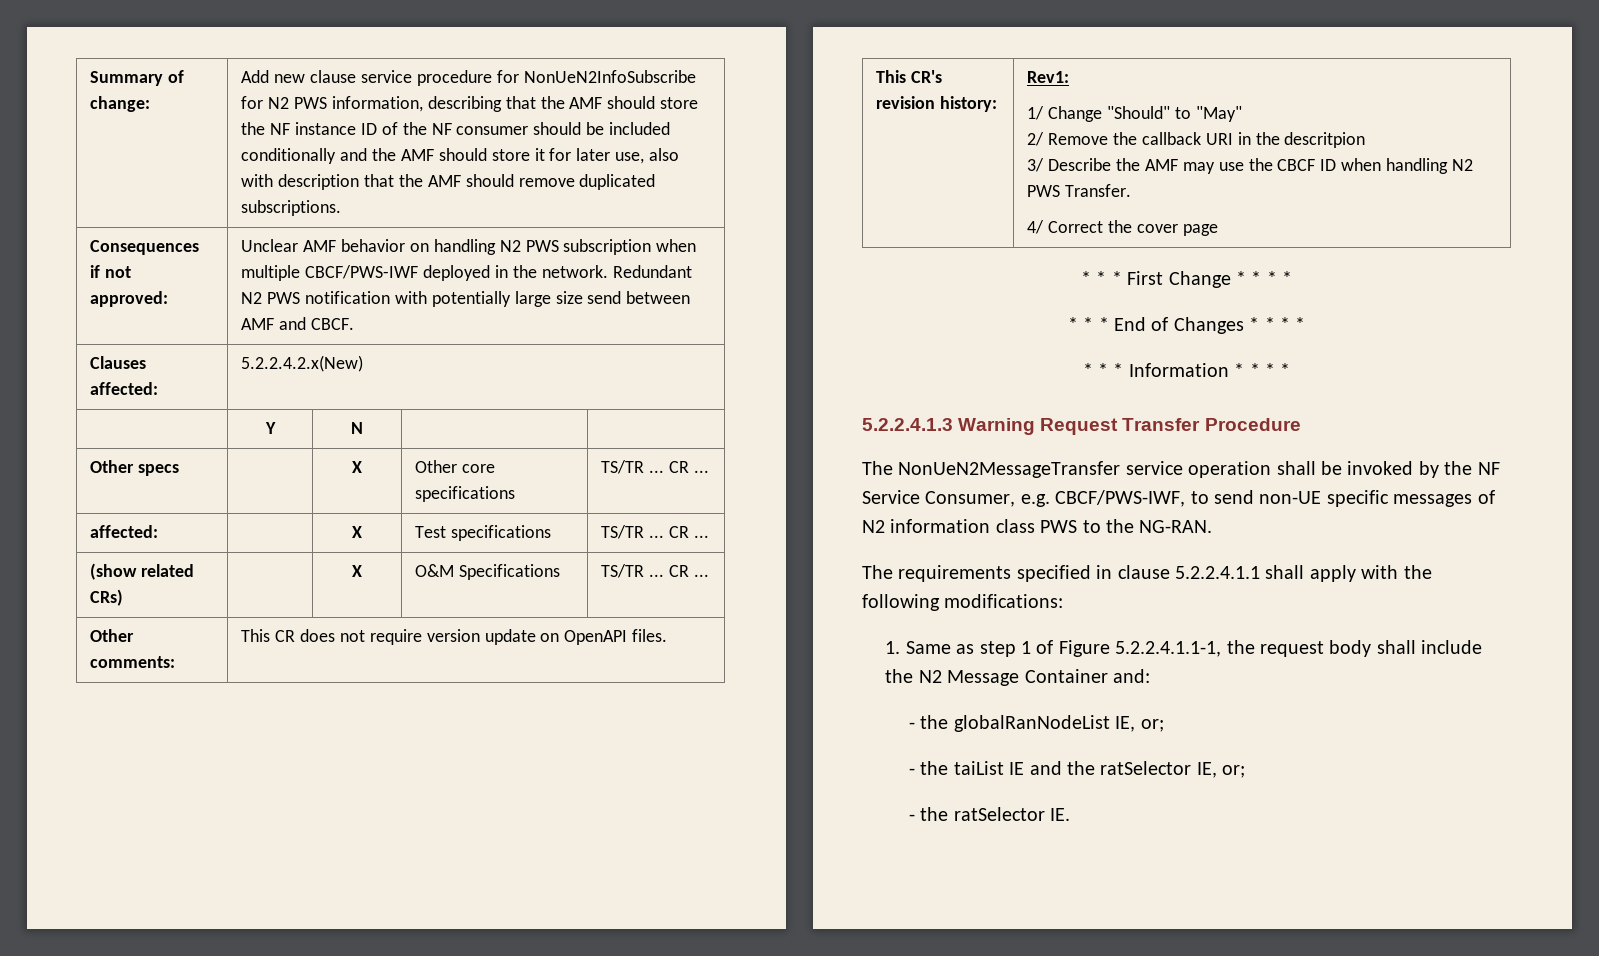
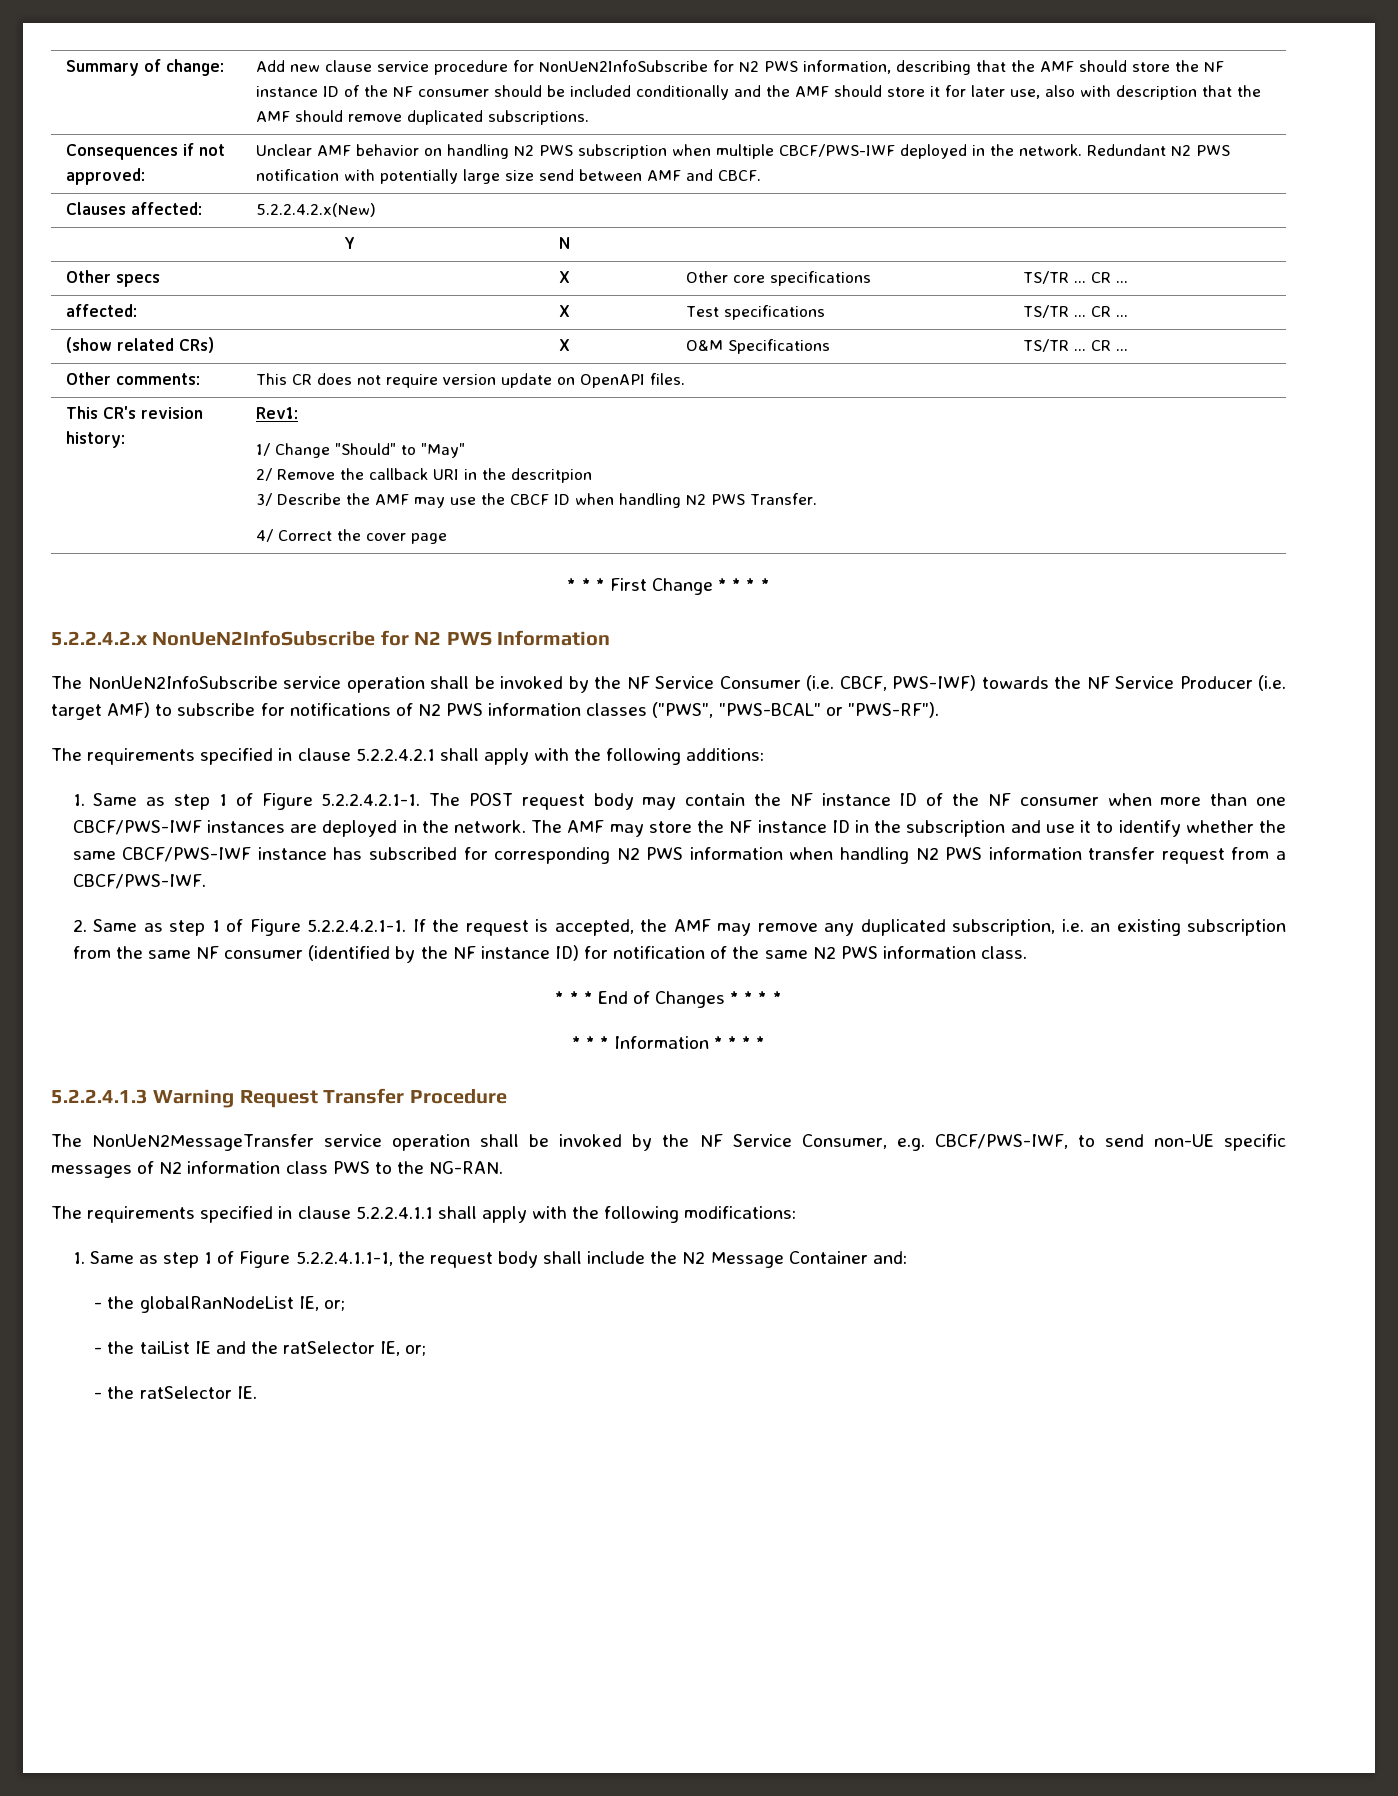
(1293, 278) none -> [51,630,610,646] [51,675,1286,693] [51,702,939,720] [51,748,765,765] [72,793,1287,810] [72,820,1286,837] [72,847,1286,864] [72,874,206,889] [72,919,1287,936] [72,945,1028,963] // 5.2.2.4.2.x NonUeN2InfoSubscribe for N2 PWS Information // The NonUeN2InfoSubscribe service operation shall be invoked by the NF Service Consumer (i.e. CBCF, PWS-IWF) towards the NF Service Producer (i.e. target AMF) to subscribe for notifications of N2 PWS information classes ("PWS", "PWS-BCAL" or "PWS-RF"). // The requirements specified in clause 5.2.2.4.2.1 shall apply with the following additions: // 1. Same as step 1 of Figure 5.2.2.4.2.1-1. The POST request body may contain the NF instance ID of the NF consumer when more than one CBCF/PWS-IWF instances are deployed in the network. The AMF may store the NF instance ID in the subscription and use it to identify whether the same CBCF/PWS-IWF instance has subscribed for corresponding N2 PWS information when handling N2 PWS information transfer request from a CBCF/PWS-IWF. // 2. Same as step 1 of Figure 5.2.2.4.2.1-1. If the request is accepted, the AMF may remove any duplicated subscription, i.e. an existing subscription from the same NF consumer (identified by the NF instance ID) for notification of the same N2 PWS information class.

